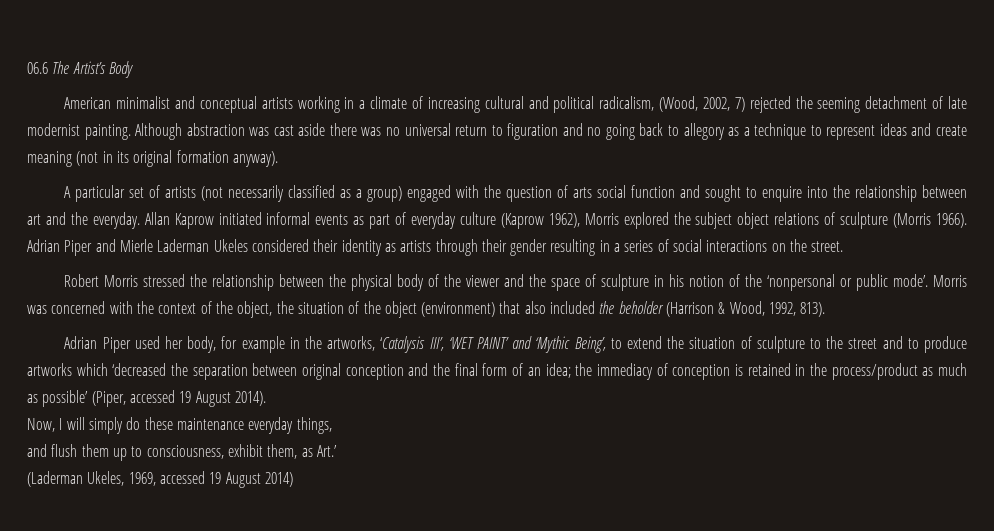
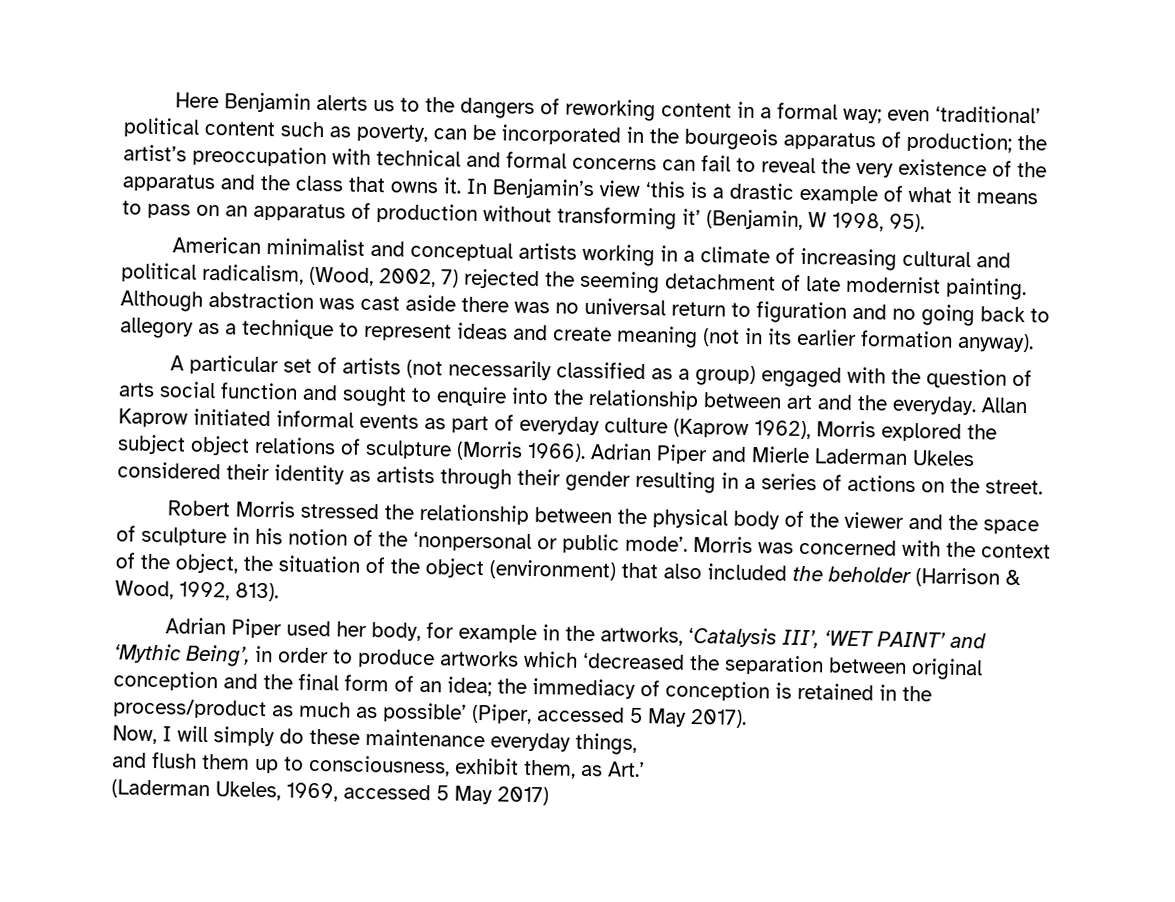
[27,61,133,78] 06.6 The Artist’s Body -> [174,92,1041,124] [123,117,1047,153] [123,144,1047,178] [122,173,1038,205] [122,200,925,233] Here Benjamin alerts us to the dangers of reworking content in a formal way; even ‘traditional’ political content such as poverty, can be incorporated in the bourgeois apparatus of production; the artist’s preoccupation with technical and formal concerns can fail to reveal the very existence of the apparatus and the class that owns it. In Benjamin’s view ‘this is a drastic example of what it means to pass on an apparatus of production without transforming it’ (Benjamin, W 1998, 95).
[133,150,173,167] original -> [796,328,857,346] earlier
[673,239,768,252] social interactions -> [847,474,916,493] actions
[610,336,903,353] to extend the situation of sculpture to the street and -> [255,645,329,664] in order
[179,391,266,407] 19 August 2014). -> [629,707,747,728] 5 May 2017).
[209,472,293,488] 19 August 2014) -> [436,785,549,806] 5 May 2017)

